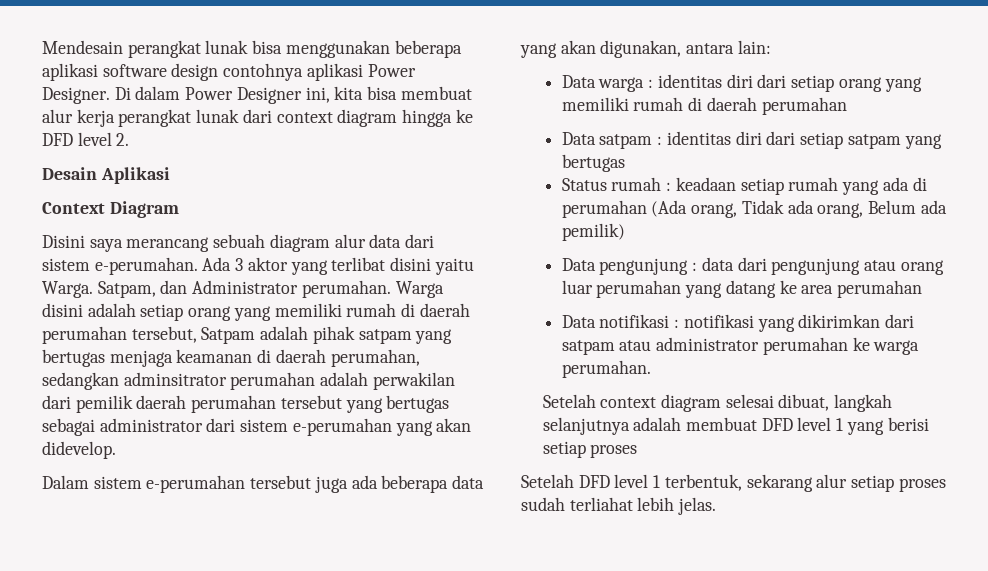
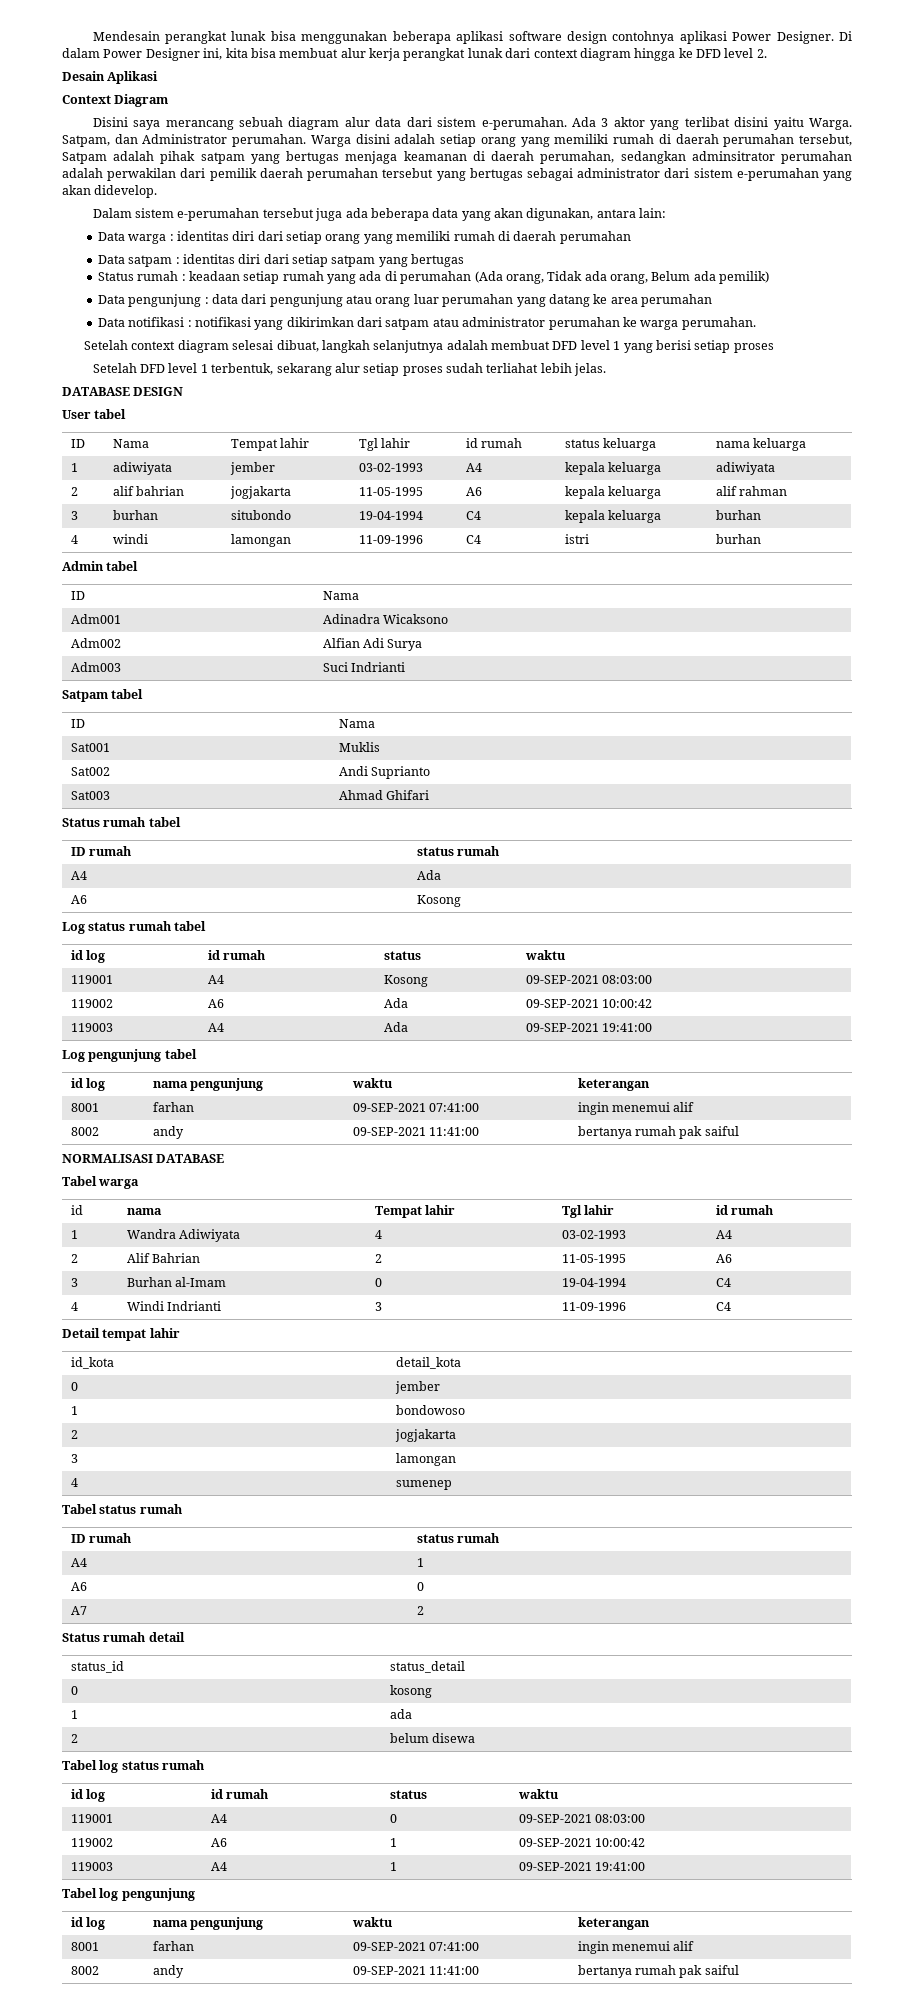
(717, 506) none -> [62,387,184,396] [62,409,127,419] [70,439,85,448] [112,439,149,448] [230,438,309,451] [358,438,410,451] [465,438,522,448] [564,438,656,451] [715,438,806,451] [70,463,78,472] [112,462,172,475] [229,462,275,475] [358,463,423,472] [465,463,482,472] [564,462,661,475] [715,462,775,475] [70,487,78,496] [112,486,184,496] [229,486,291,499] [358,487,423,496] [465,487,482,496] [564,486,661,499] [715,486,787,496] [70,511,78,520] [112,510,158,520] [230,510,291,520] [358,511,423,520] [465,511,481,520] [564,510,661,523] [715,510,761,520] [70,535,78,544] [112,534,148,544] [230,534,291,547] [358,535,423,544] [465,535,481,544] [564,534,589,544] [715,534,761,544] [62,561,139,571] [70,591,85,600] [322,591,359,600] [70,614,121,624] [322,614,448,624] [70,638,121,648] [322,638,423,651] [70,662,121,672] [322,662,405,672] [62,689,144,702] [70,719,85,728] [338,719,375,728] [70,743,110,752] [338,742,380,752] [70,767,110,776] [338,766,430,779] [70,791,110,800] [338,790,429,800] [62,817,181,827] [70,846,132,856] [416,846,500,856] [70,871,87,880] [416,870,441,880] [70,895,87,904] [416,895,461,907] [62,921,207,934] [70,950,105,963] [207,950,266,960] [383,951,421,960] [524,950,566,960] [70,975,113,984] [207,975,224,984] [383,975,428,987] [525,975,652,984] [70,999,113,1008] [207,999,224,1008] [383,998,408,1008] [525,999,652,1008] [70,1023,113,1032] [207,1023,224,1032] [383,1022,408,1032] [525,1023,652,1032] [62,1049,197,1062] [70,1078,105,1091] [152,1078,263,1091] [351,1078,393,1088] [577,1078,650,1091] [70,1103,99,1112] [152,1102,194,1112] [352,1103,479,1112] [577,1102,695,1115] [70,1127,99,1136] [152,1126,184,1139] [352,1127,479,1136] [577,1126,739,1139] [62,1154,225,1163] [62,1176,140,1189] [70,1205,83,1215] [126,1208,162,1215] [374,1205,455,1218] [561,1205,614,1218] [715,1205,774,1215] [70,1230,78,1239] [126,1229,240,1242] [374,1230,382,1239] [561,1230,626,1239] [715,1230,732,1239] [70,1254,78,1263] [126,1253,200,1263] [374,1254,382,1263] [561,1254,626,1263] [715,1254,732,1263] [70,1278,78,1287] [126,1277,226,1287] [374,1278,382,1287] [561,1278,626,1287] [715,1278,731,1287] [70,1302,78,1311] [126,1301,221,1311] [374,1302,382,1311] [561,1302,626,1311] [715,1302,731,1311] [62,1328,180,1341] [70,1357,114,1369] [395,1357,461,1369] [70,1382,78,1391] [394,1381,440,1394] [70,1406,78,1415] [395,1405,465,1415] [70,1430,78,1439] [394,1429,456,1442] [70,1454,78,1463] [395,1453,456,1466] [70,1478,78,1487] [395,1480,452,1490] [62,1504,183,1514] [70,1533,132,1543] [416,1533,500,1543] [70,1558,87,1567] [416,1558,424,1567] [70,1582,87,1591] [416,1582,424,1591] [70,1606,87,1615] [416,1606,424,1615] [62,1632,185,1642] [70,1661,124,1673] [389,1661,465,1673] [70,1686,78,1695] [389,1685,432,1698] [70,1710,78,1719] [389,1709,412,1719] [70,1734,78,1743] [389,1733,475,1743] [62,1760,206,1773] [70,1789,105,1802] [210,1789,269,1799] [389,1790,427,1799] [517,1789,559,1799] [70,1814,113,1823] [210,1814,227,1823] [389,1814,397,1823] [518,1814,645,1823] [70,1838,113,1847] [210,1838,227,1847] [389,1838,397,1847] [518,1838,645,1847] [70,1862,113,1871] [210,1862,227,1871] [389,1862,397,1871] [518,1862,645,1871] [62,1888,195,1901] [70,1917,105,1930] [152,1917,263,1930] [351,1917,393,1927] [577,1917,650,1930] [70,1942,99,1951] [152,1941,194,1951] [352,1942,479,1951] [577,1941,695,1954] [70,1966,99,1975] [152,1965,184,1978] [352,1966,479,1975] [577,1965,739,1978] // DATABASE DESIGN // User tabel // ID | Nama | Tempat lahir | Tgl lahir | id rumah | status keluarga | nama keluarga // 1 | adiwiyata | jember | 03-02-1993 | A4 | kepala keluarga | adiwiyata // 2 | alif bahrian | jogjakarta | 11-05-1995 | A6 | kepala keluarga | alif rahman // 3 | burhan | situbondo | 19-04-1994 | C4 | kepala keluarga | burhan // 4 | windi | lamongan | 11-09-1996 | C4 | istri | burhan // Admin tabel // ID | Nama // Adm001 | Adinadra Wicaksono // Adm002 | Alfian Adi Surya // Adm003 | Suci Indrianti // Satpam tabel // ID | Nama // Sat001 | Muklis // Sat002 | Andi Suprianto // Sat003 | Ahmad Ghifari // Status rumah tabel // ID rumah | status rumah // A4 | Ada // A6 | Kosong // Log status rumah tabel // id log | id rumah | status | waktu // 119001 | A4 | Kosong | 09-SEP-2021 08:03:00 // 119002 | A6 | Ada | 09-SEP-2021 10:00:42 // 119003 | A4 | Ada | 09-SEP-2021 19:41:00 // Log pengunjung tabel // id log | nama pengunjung | waktu | keterangan // 8001 | farhan | 09-SEP-2021 07:41:00 | ingin menemui alif // 8002 | andy | 09-SEP-2021 11:41:00 | bertanya rumah pak saiful // NORMALISASI DATABASE // Tabel warga // id | nama | Tempat lahir | Tgl lahir | id rumah // 1 | Wandra Adiwiyata | 4 | 03-02-1993 | A4 // 2 | Alif Bahrian | 2 | 11-05-1995 | A6 // 3 | Burhan al-Imam | 0 | 19-04-1994 | C4 // 4 | Windi Indrianti | 3 | 11-09-1996 | C4 // Detail tempat lahir // id_kota | detail_kota // 0 | jember // 1 | bondowoso // 2 | jogjakarta // 3 | lamongan // 4 | sumenep // Tabel status rumah // ID rumah | status rumah // A4 | 1 // A6 | 0 // A7 | 2 // Status rumah detail // status_id | status_detail // 0 | kosong // 1 | ada // 2 | belum disewa // Tabel log status rumah // id log | id rumah | status | waktu // 119001 | A4 | 0 | 09-SEP-2021 08:03:00 // 119002 | A6 | 1 | 09-SEP-2021 10:00:42 // 119003 | A4 | 1 | 09-SEP-2021 19:41:00 // Tabel log pengunjung // id log | nama pengunjung | waktu | keterangan // 8001 | farhan | 09-SEP-2021 07:41:00 | ingin menemui alif // 8002 | andy | 09-SEP-2021 11:41:00 | bertanya rumah pak saiful

